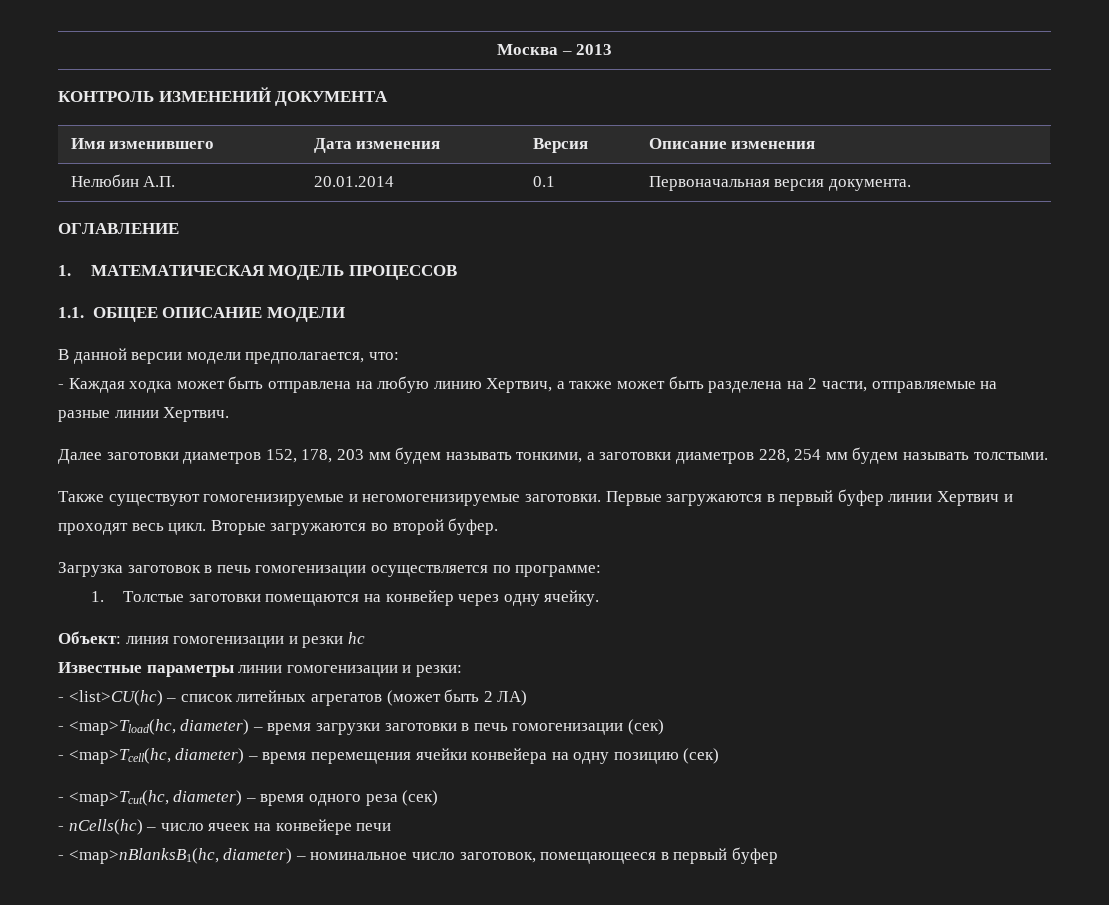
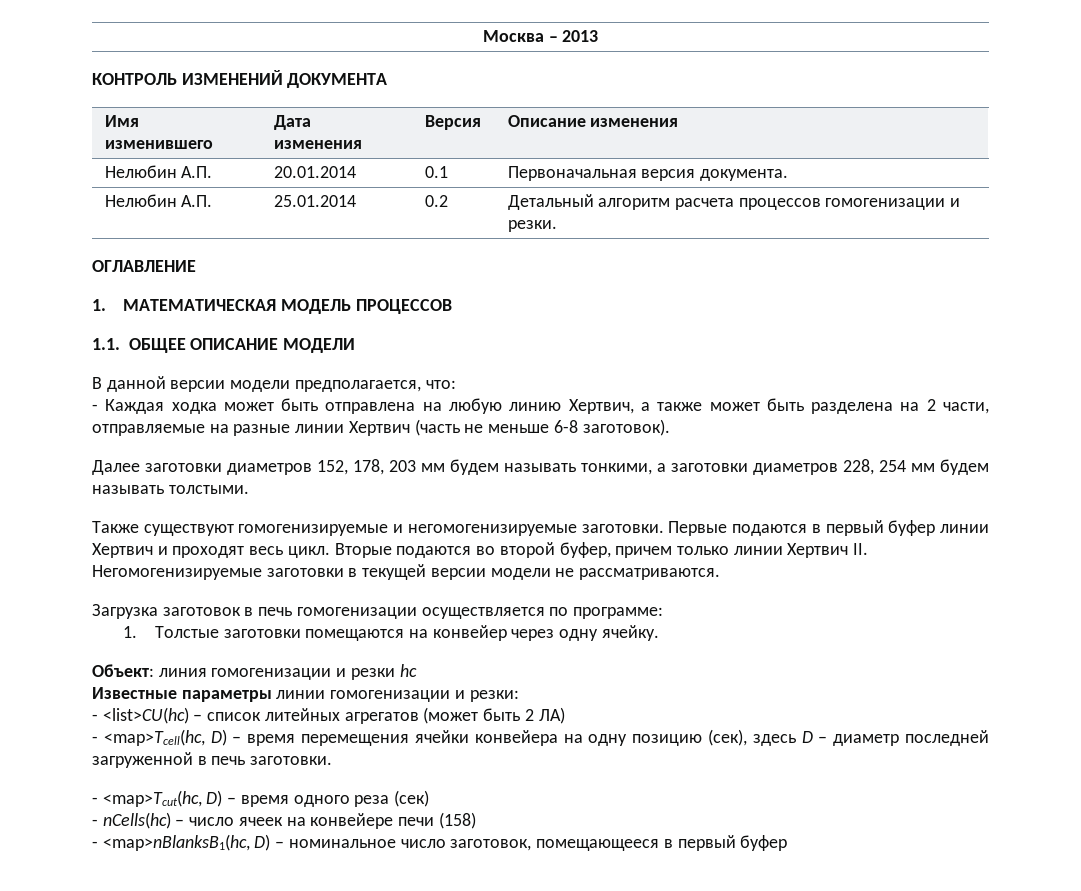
(911, 185) none -> [104,194,213,207] [273,195,356,207] [424,195,448,207] [507,194,961,210] [507,220,557,232] // Нелюбин А.П. | 25.01.2014 | 0.2 | Детальный алгоритм расчета процессов гомогенизации и резки.
[163,407,230,422] Хертвич. -> [348,419,670,436] Хертвич (часть не меньше 6-8 заготовок).
[666,494,763,506] загружаются -> [732,524,808,536] подаются
[270,523,367,535] загружаются -> [396,546,472,558] подаются
[448,518,499,535] буфер. -> [559,542,869,558] [92,564,721,580] буфер, причем только линии Хертвич II. Негомогенизируемые заготовки в текущей версии модели не рассматриваются.
[58,719,664,735] // - <map>Tload(hc, diameter) – время загрузки заготовки в печь гомогенизации (сек) -> (565, 715) none
[175,748,245,764] diameter) -> [210,729,227,746] D)
[683,748,720,764] (сек) -> [707,729,989,746] [92,752,333,768] (сек), здесь D – диаметр последней загруженной в печь заготовки.
[173,790,243,806] diameter) -> [206,790,223,807] D)
(392, 827) none -> [438,812,476,829] (158)
[223,848,293,864] diameter) -> [254,834,271,851] D)

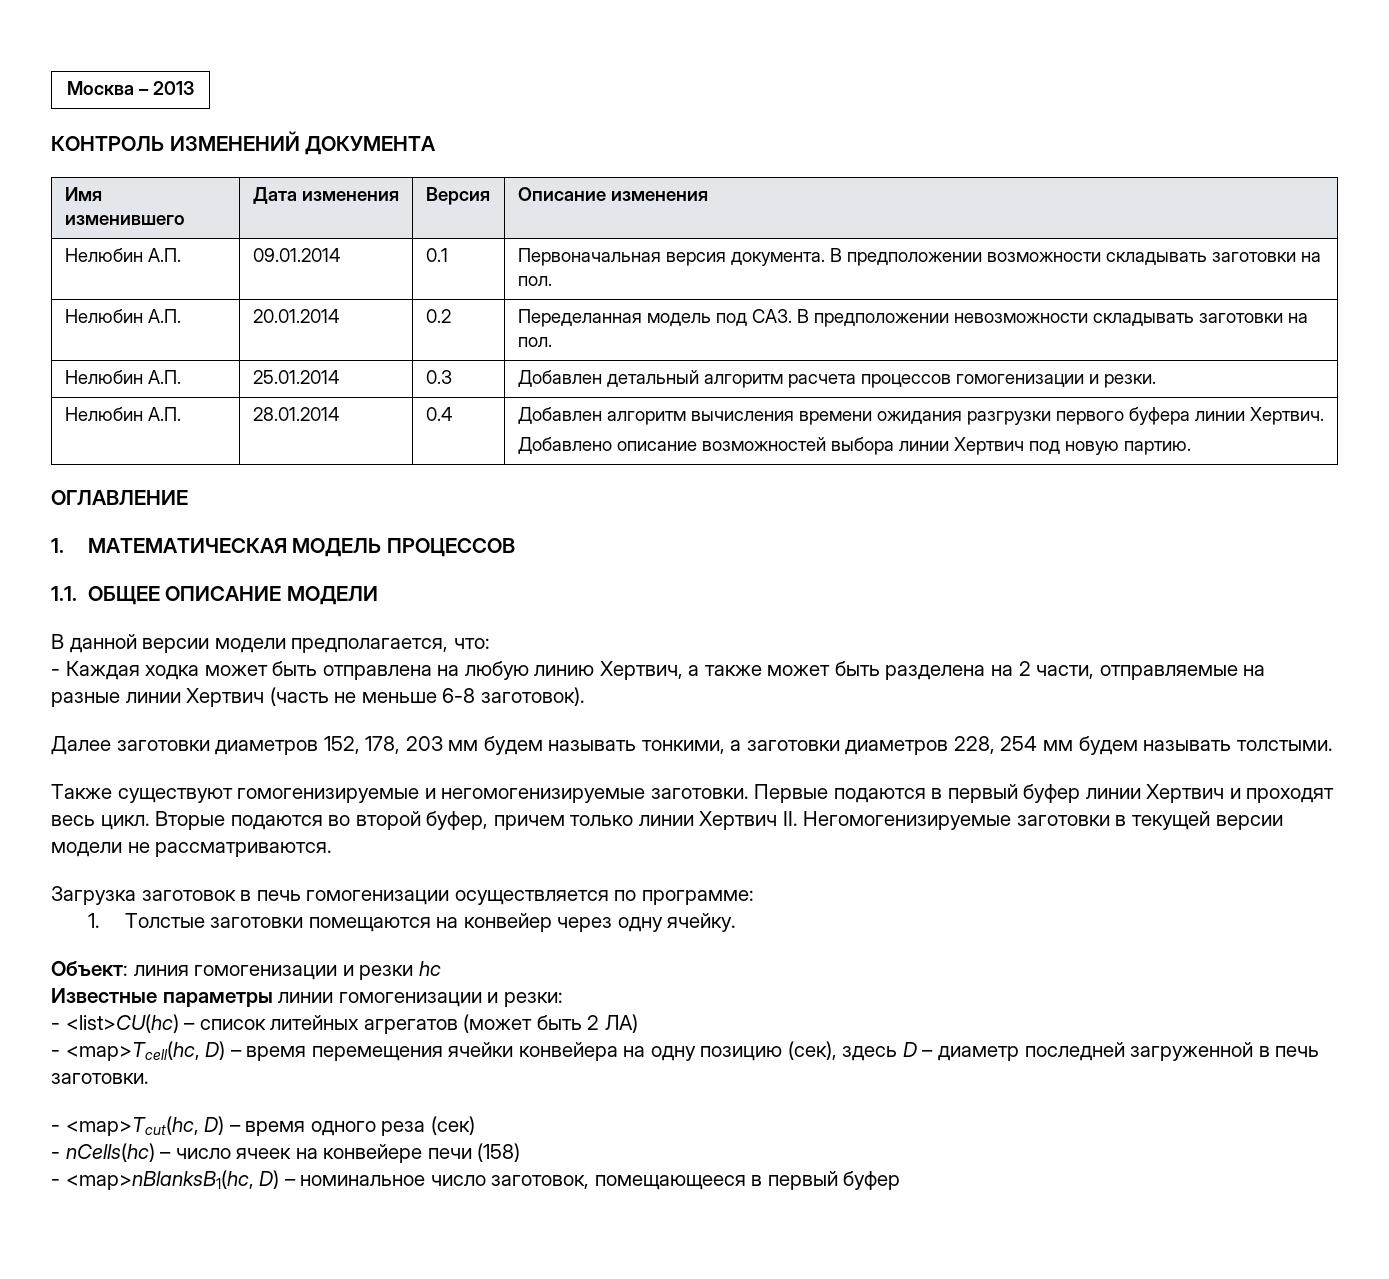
[273,166,356,178] 20.01.2014 -> [252,248,340,262] 09.01.2014
(788, 175) none -> [829,248,1321,266] [517,276,552,286] [64,309,181,323] [252,309,339,323] [425,309,451,323] [517,309,1308,327] [517,337,552,347] В предположении возможности складывать заготовки на пол. // Нелюбин А.П. | 20.01.2014 | 0.2 | Переделанная модель под САЗ. В предположении невозможности складывать заготовки на пол.
[424,195,448,207] [507,194,594,210] 0.2 | Детальный -> [425,370,452,384] [517,370,699,387] 0.3 | Добавлен детальный
(557, 226) none -> [64,407,181,421] [252,407,339,421] [425,407,452,421] [517,407,1324,425] [517,437,1191,455] // Нелюбин А.П. | 28.01.2014 | 0.4 | Добавлен алгоритм вычисления времени ожидания разгрузки первого буфера линии Хертвич. // Добавлено описание возможностей выбора линии Хертвич под новую партию.

